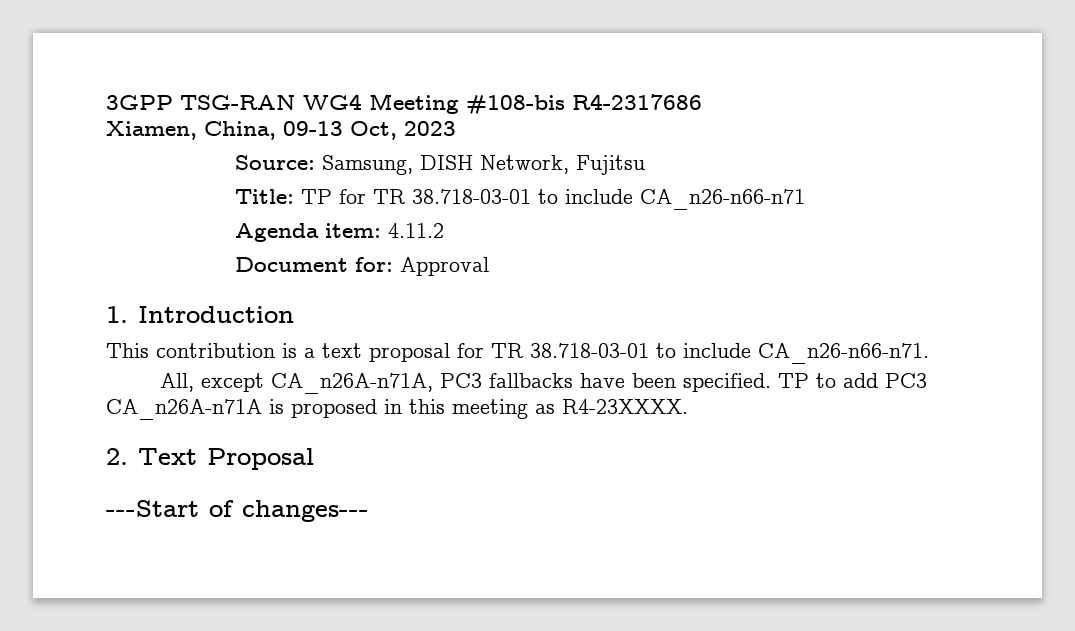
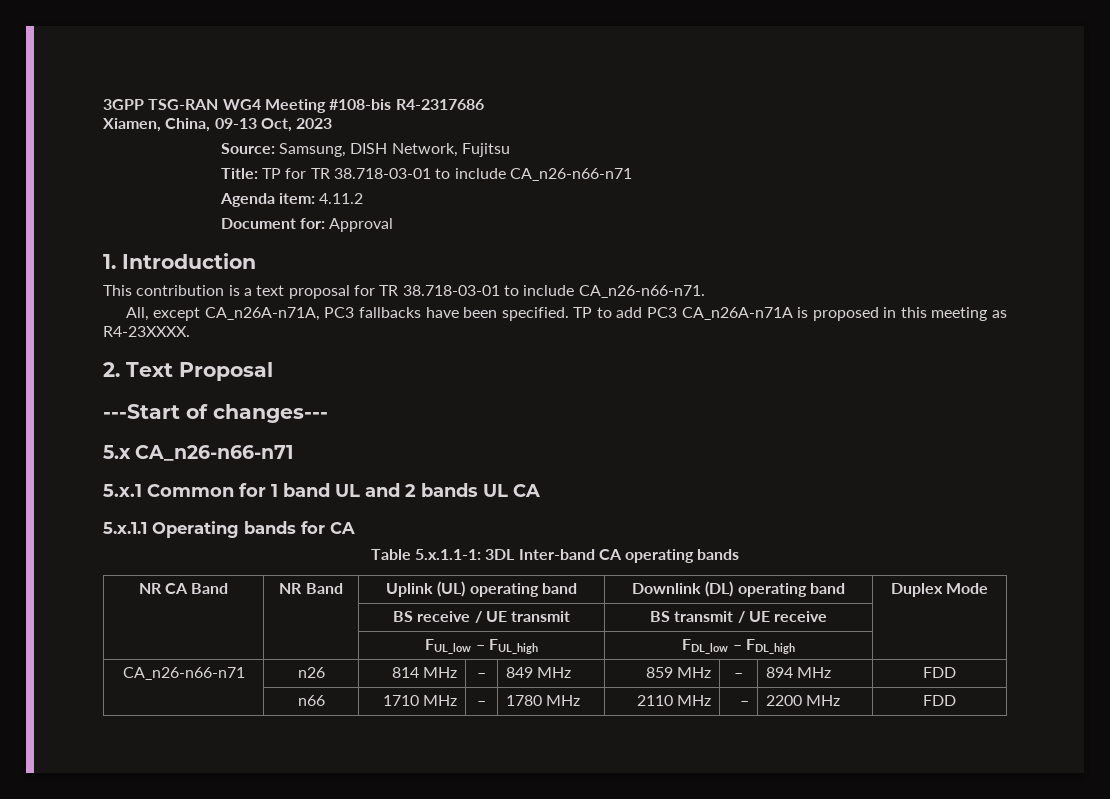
(369, 511) none -> [103,445,294,461] [103,483,540,497] [103,521,355,538] [370,549,740,563] [138,583,229,594] [279,583,343,594] [386,581,577,597] [632,581,845,597] [890,583,989,597] [392,611,571,623] [649,611,828,623] [425,639,538,654] [682,639,795,654] [122,667,245,680] [297,667,325,678] [391,667,458,678] [477,673,486,678] [505,667,572,678] [645,667,712,678] [734,673,743,678] [765,667,832,678] [922,667,956,678] [297,695,325,706] [382,695,458,706] [477,701,486,706] [505,695,581,706] [636,695,712,706] [740,701,750,706] [765,695,841,706] [922,695,956,706] // 5.x CA_n26-n66-n71 // 5.x.1 Common for 1 band UL and 2 bands UL CA // 5.x.1.1 Operating bands for CA // Table 5.x.1.1-1: 3DL Inter-band CA operating bands // NR CA Band | NR Band | Uplink (UL) operating band | Downlink (DL) operating band | Duplex Mode // | | BS receive / UE transmit | BS transmit / UE receive | // | | FUL_low – FUL_high | FDL_low – FDL_high | // CA_n26-n66-n71 | n26 | 814 MHz | – | 849 MHz | 859 MHz | – | 894 MHz | FDD // | n66 | 1710 MHz | – | 1780 MHz | 2110 MHz | – | 2200 MHz | FDD

